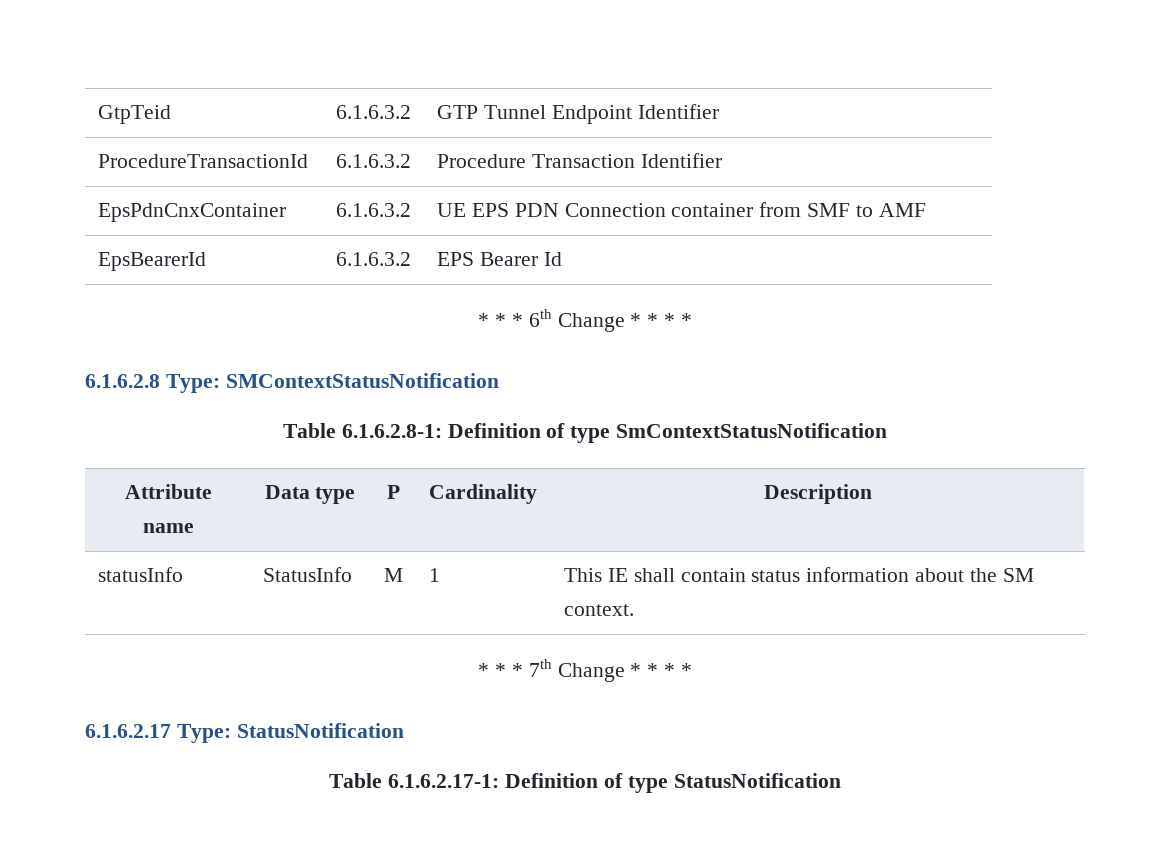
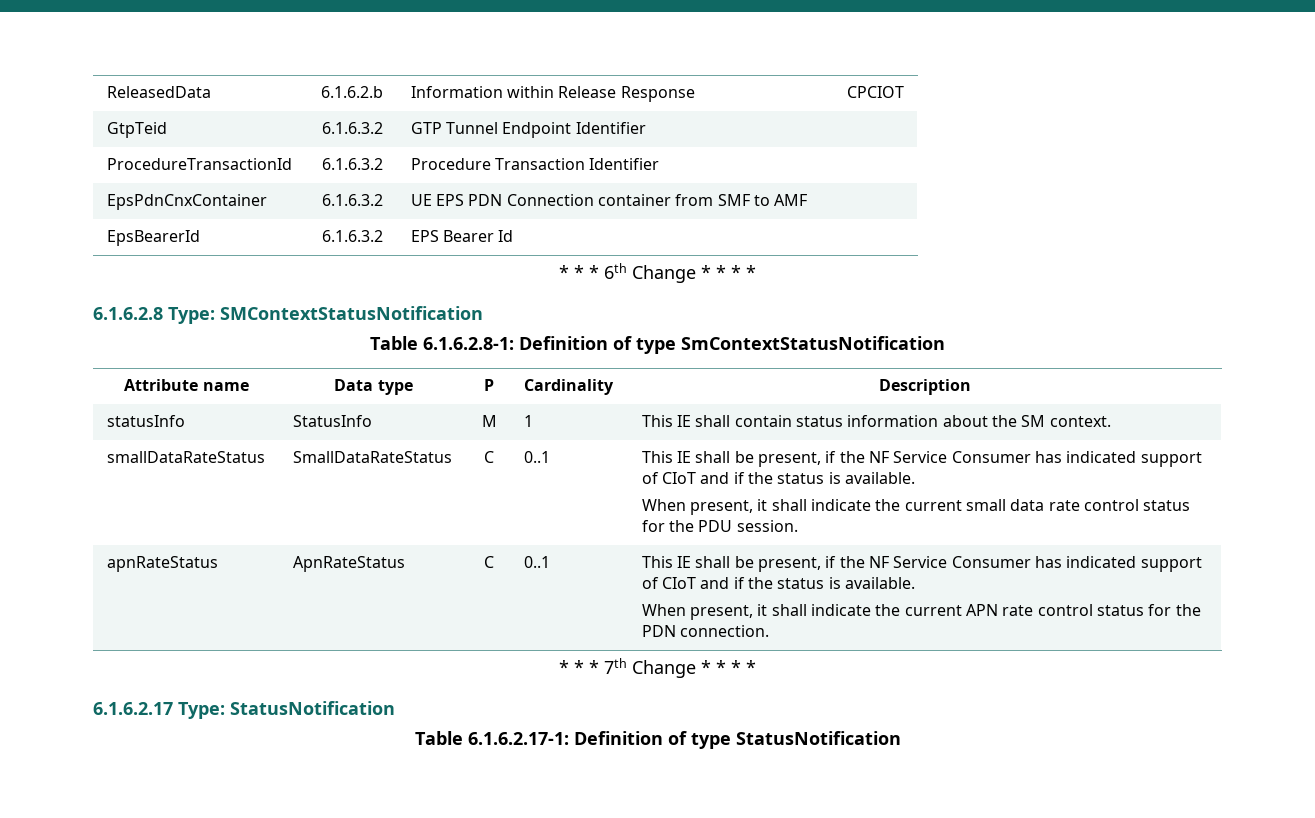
(98, 114) none -> [106,86,211,98] [321,86,383,98] [410,86,695,102] [846,86,904,98] ReleasedData | 6.1.6.2.b | Information within Release Response | CPCIOT //
(635, 610) none -> [106,451,265,463] [292,451,452,463] [484,451,494,463] [523,451,550,463] [641,451,1202,467] [641,472,916,484] [641,499,1191,515] [641,520,798,532] [106,556,218,572] [292,556,405,572] [484,556,494,568] [523,556,550,568] [641,556,1202,572] [641,577,916,589] [641,604,1201,620] [641,625,770,637] // smallDataRateStatus | SmallDataRateStatus | C | 0..1 | This IE shall be present, if the NF Service Consumer has indicated support of CIoT and if the status is available. // When present, it shall indicate the current small data rate control status for the PDU session. // apnRateStatus | ApnRateStatus | C | 0..1 | This IE shall be present, if the NF Service Consumer has indicated support of CIoT and if the status is available. // When present, it shall indicate the current APN rate control status for the PDN connection.

